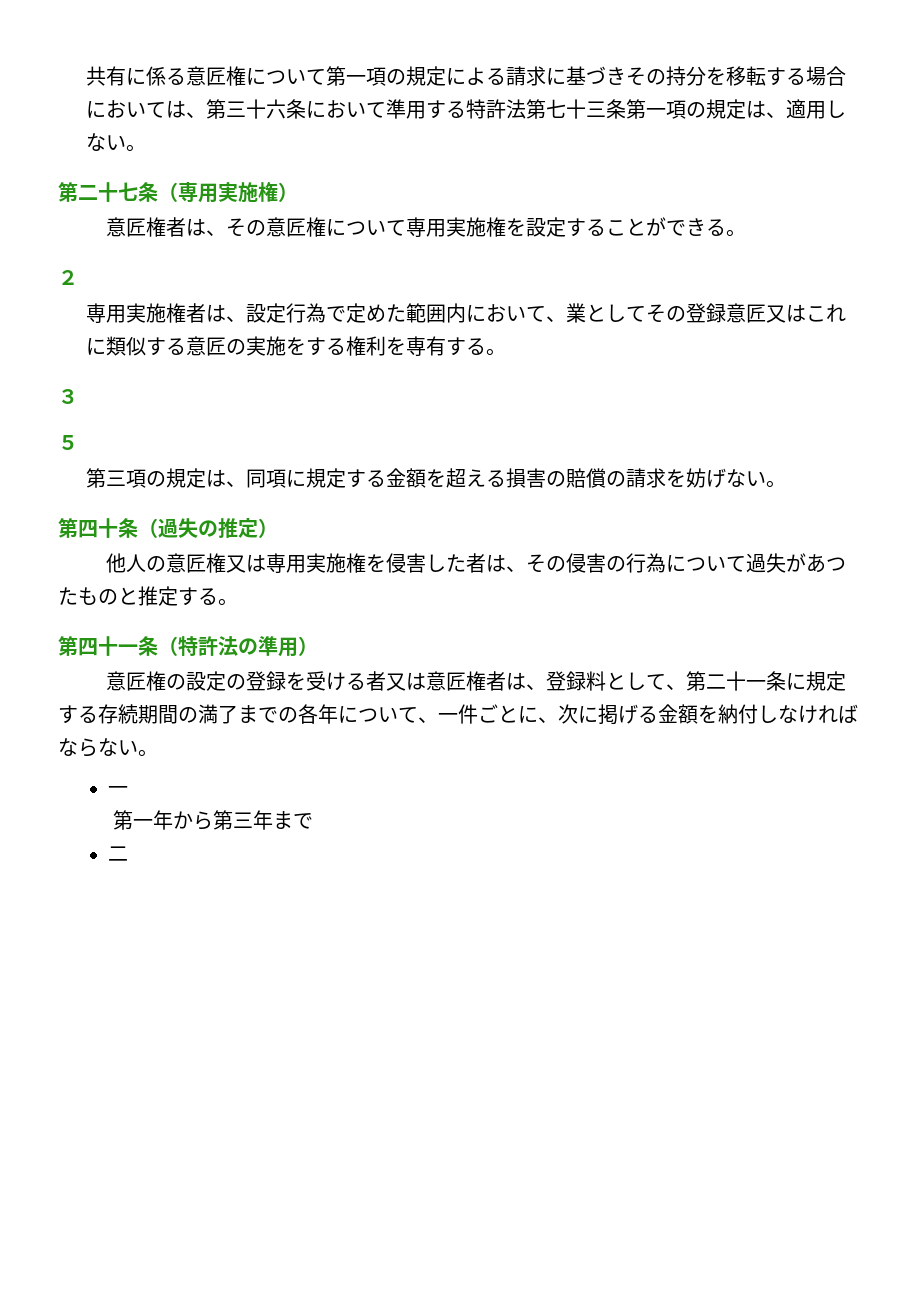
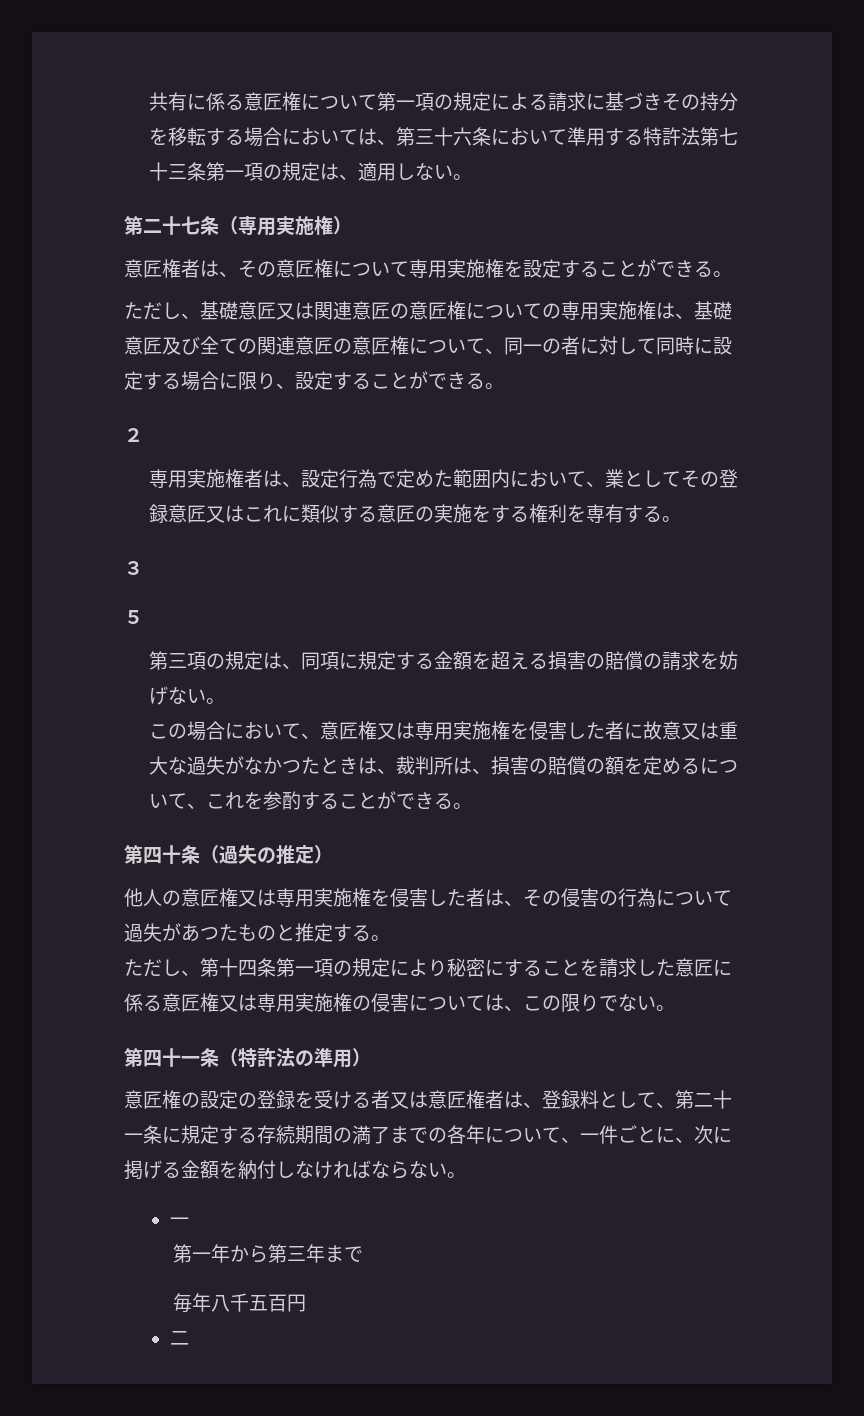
(746, 233) none -> [124,301,732,320] [124,336,732,355] [124,371,504,391] // ただし、基礎意匠又は関連意匠の意匠権についての専用実施権は、基礎意匠及び全ての関連意匠の意匠権について、同一の者に対して同時に設定する場合に限り、設定することができる。
(786, 484) none -> [148,721,738,741] [148,756,738,775] [148,791,472,810] // この場合において、意匠権又は専用実施権を侵害した者に故意又は重大な過失がなかつたときは、裁判所は、損害の賠償の額を定めるについて、これを参酌することができる。
(238, 602) none -> [124,958,732,978] [124,993,675,1012] // ただし、第十四条第一項の規定により秘密にすることを請求した意匠に係る意匠権又は専用実施権の侵害については、この限りでない。
(314, 821) none -> [173,1293,307,1313] // 毎年八千五百円

